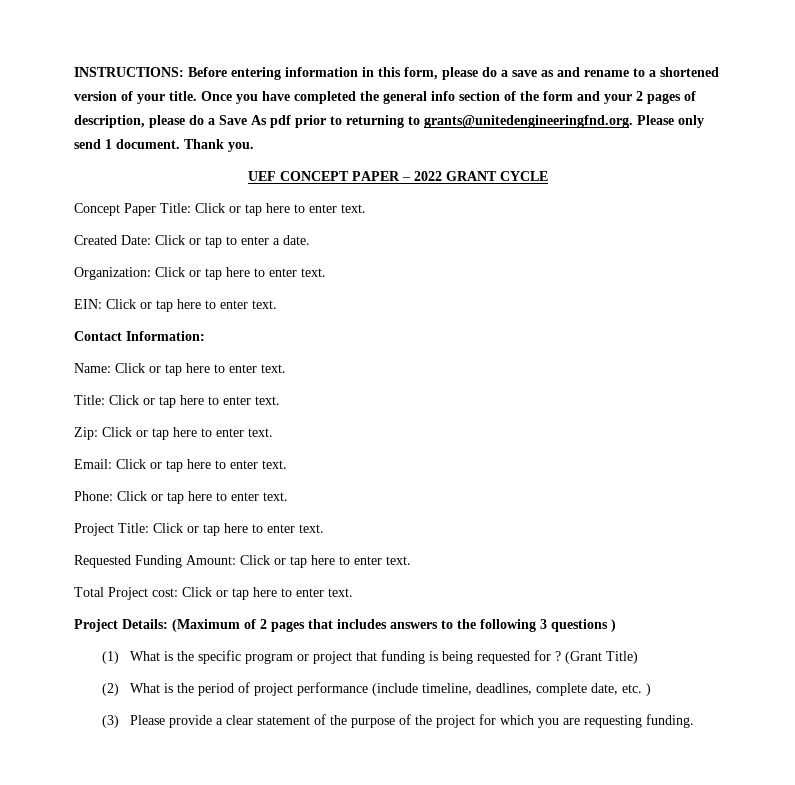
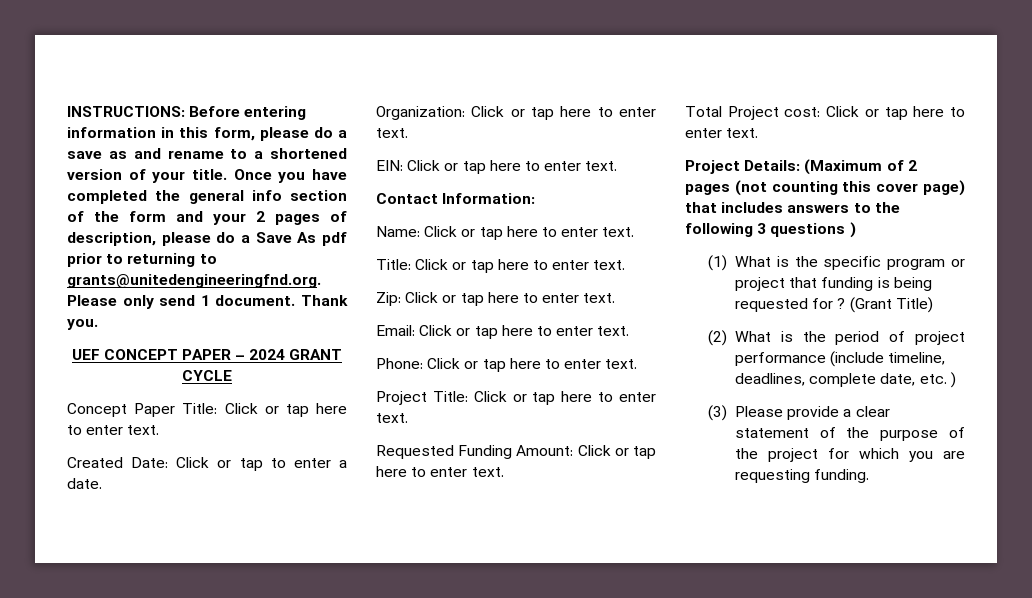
[413,171,442,181] 2022 -> [249,349,286,360] 2024
(305, 626) none -> [734,180,965,196] (not counting this cover page)

